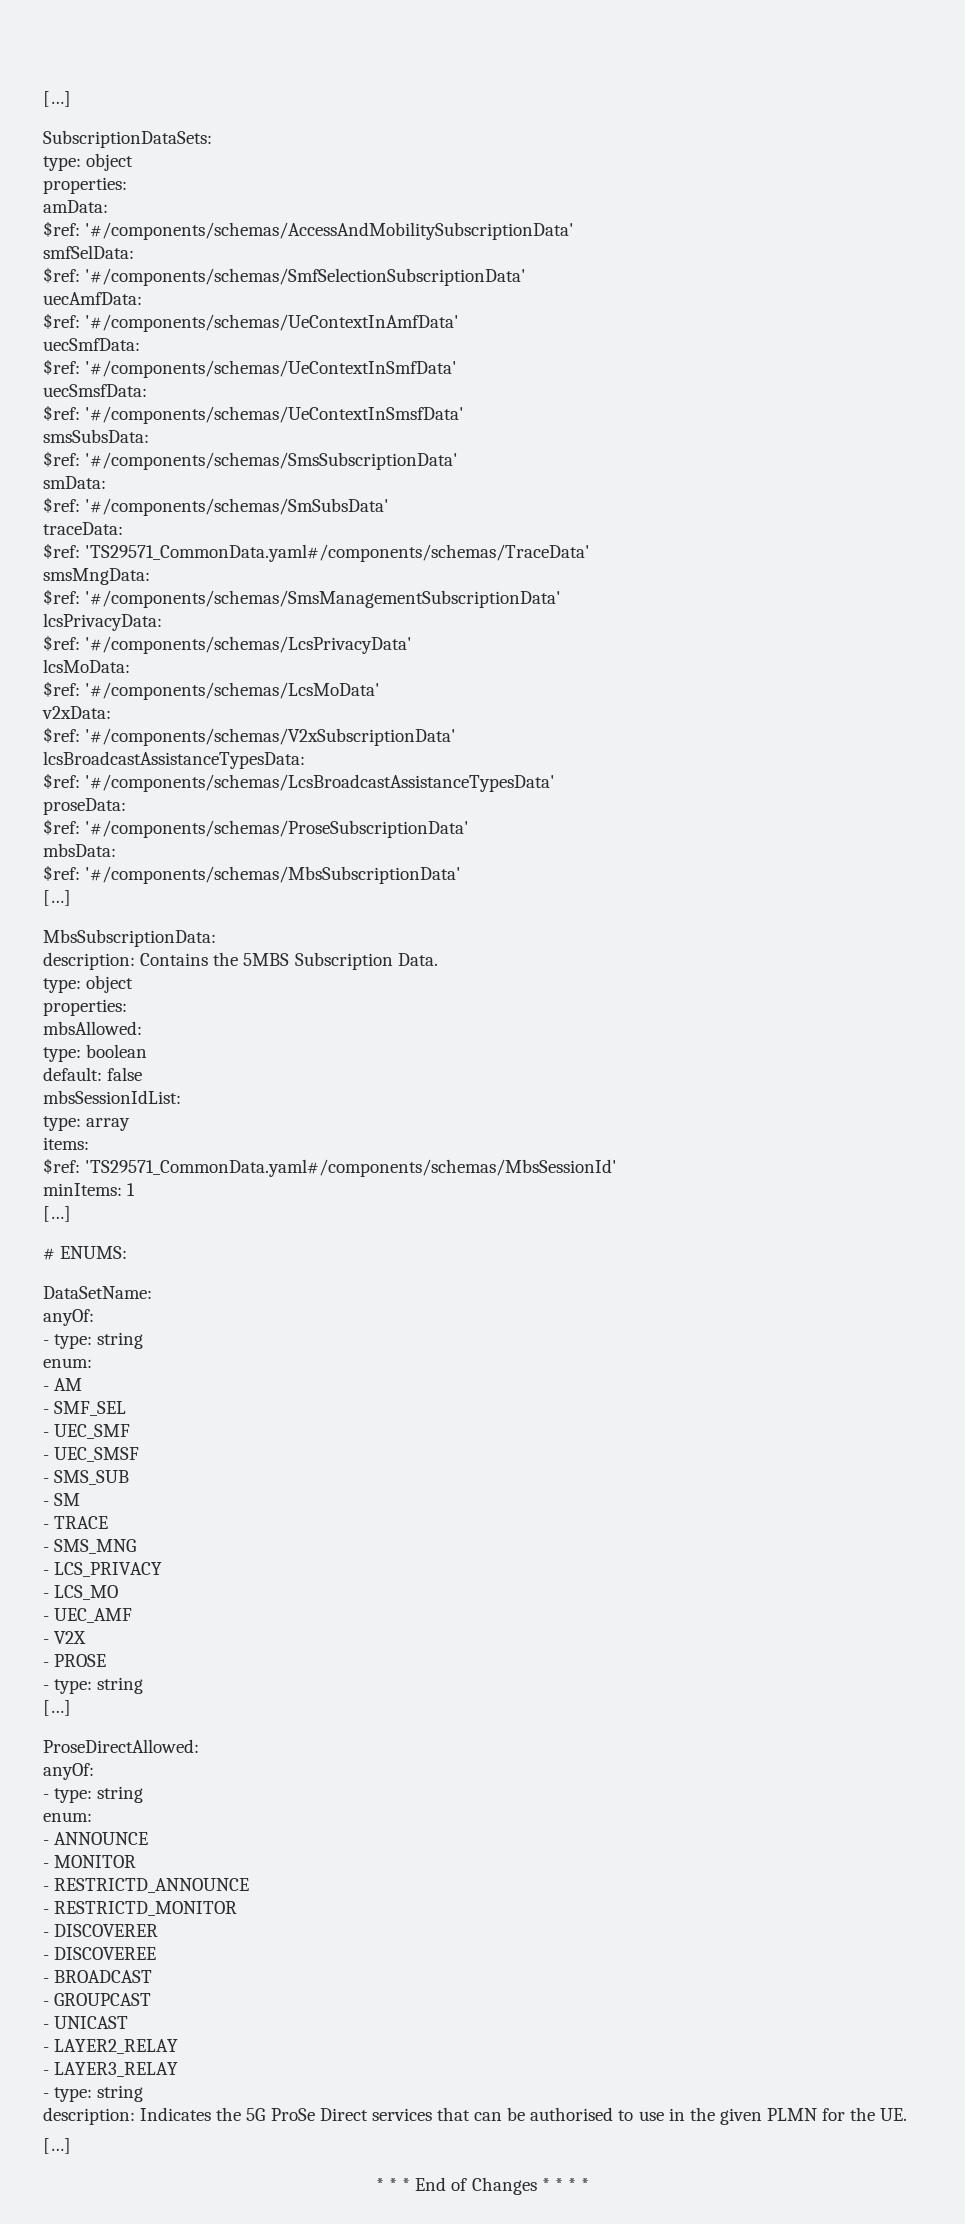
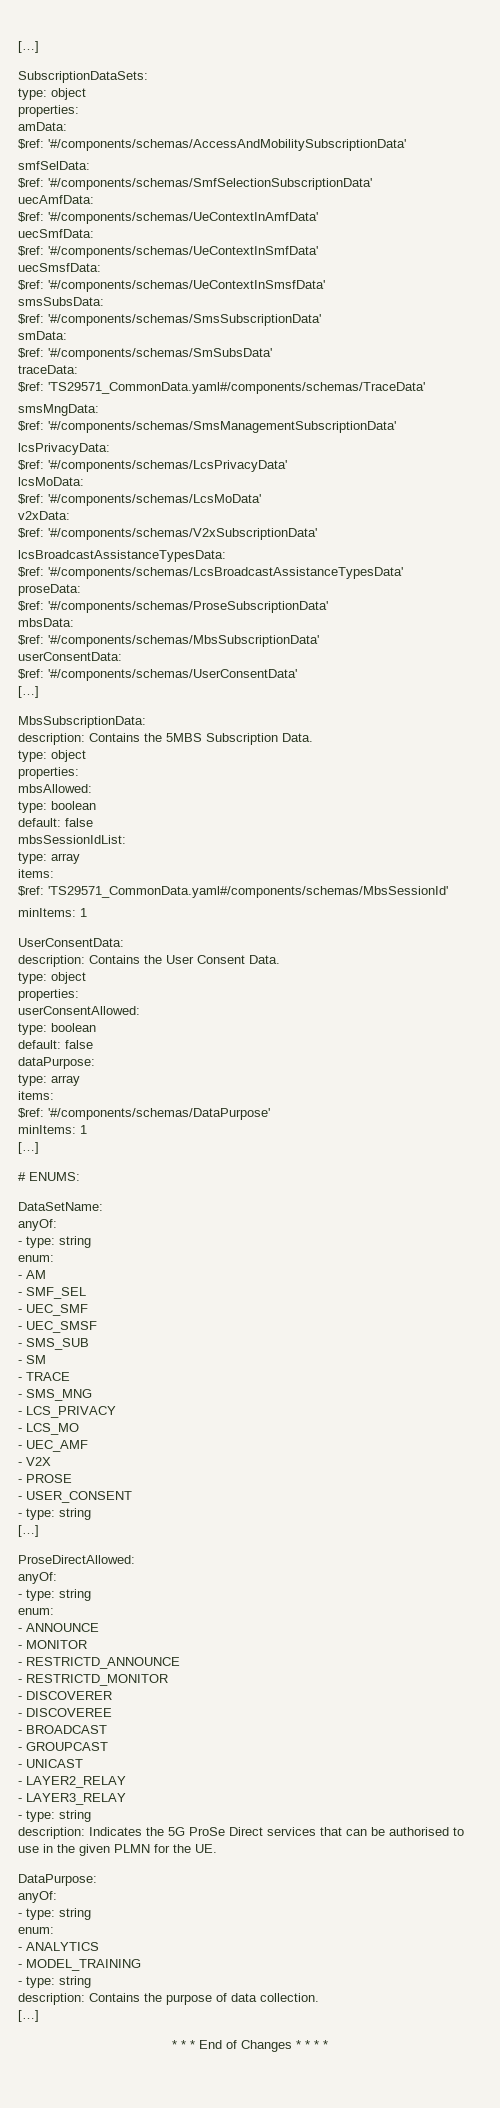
(462, 875) none -> [18,652,122,661] [18,669,297,681] // userConsentData: // $ref: '#/components/schemas/UserConsentData'
(136, 1189) none -> [18,938,124,947] [18,955,280,967] [18,972,86,984] [18,989,79,1001] [18,1006,140,1015] [18,1023,96,1035] [18,1040,93,1049] [18,1057,95,1069] [18,1074,80,1086] [18,1091,54,1100] [18,1108,270,1120] [18,1125,87,1134] // UserConsentData: // description: Contains the User Consent Data. // type: object // properties: // userConsentAllowed: // type: boolean // default: false // dataPurpose: // type: array // items: // $ref: '#/components/schemas/DataPurpose' // minItems: 1
(107, 1660) none -> [18,1491,132,1503] // - USER_CONSENT
(908, 2114) none -> [18,1874,97,1886] [18,1891,57,1903] [18,1908,91,1920] [18,1927,54,1934] [18,1942,99,1951] [18,1959,141,1971] [18,1976,91,1988] [18,1993,319,2005] // DataPurpose: // anyOf: // - type: string // enum: // - ANALYTICS // - MODEL_TRAINING // - type: string // description: Contains the purpose of data collection.

